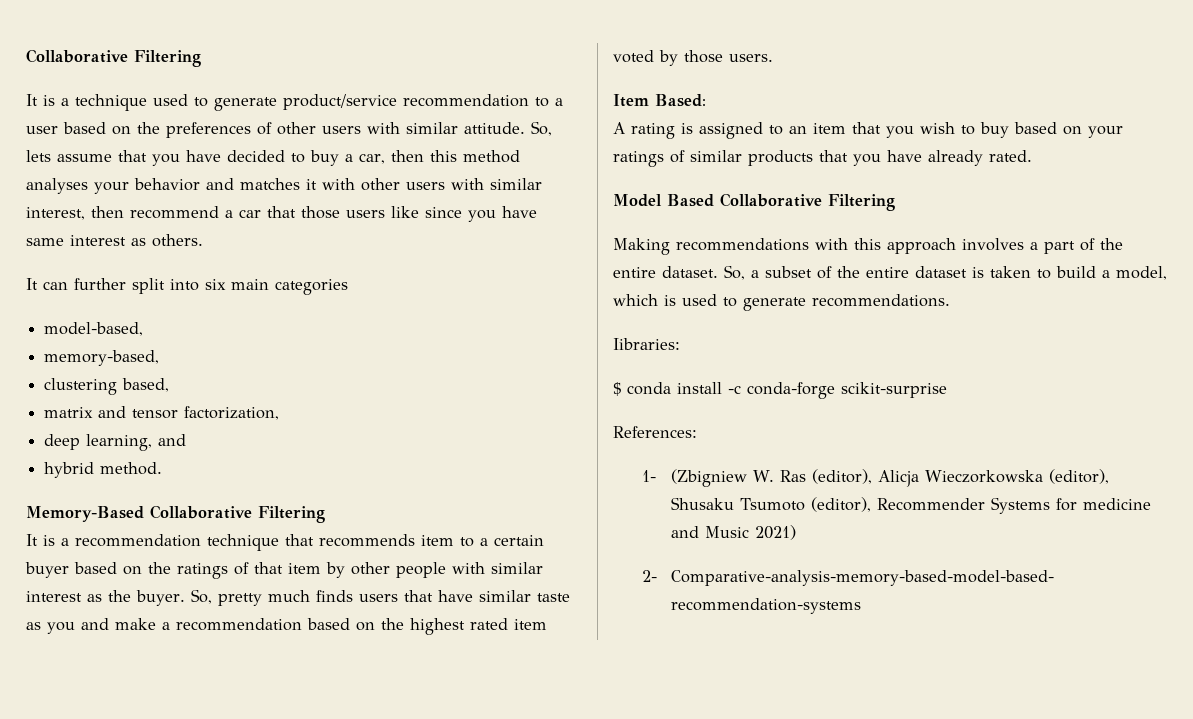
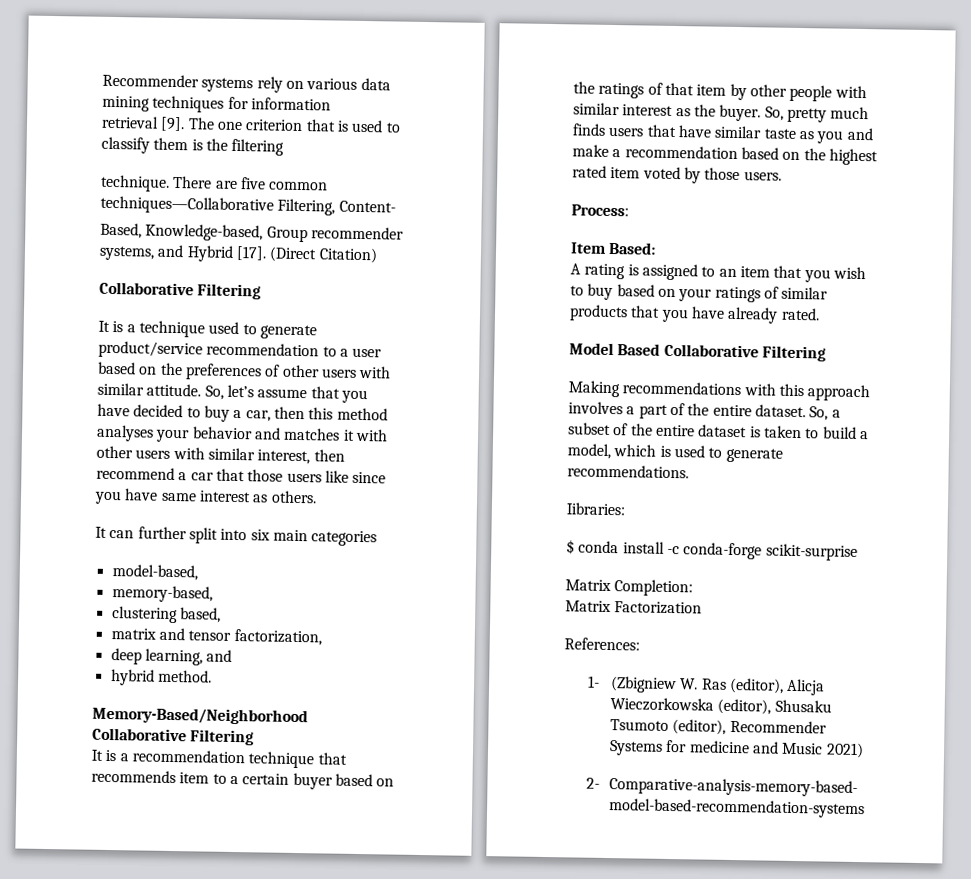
(26, 56) none -> [102,73,391,93] [102,95,331,113] [101,115,401,133] [101,136,285,156] [100,174,329,192] [100,195,396,216] [100,222,404,243] [99,244,378,264] Recommender systems rely on various data mining techniques for information // retrieval [9]. The one criterion that is used to classify them is the filtering // technique. There are five common techniques—Collaborative Filtering, Content- // Based, Knowledge-based, Group recommender systems, and Hybrid [17]. (Direct Citation) //
[26,150,51,162] lets -> [226,384,254,398] let’s
[26,506,144,522] Memory-Based -> [92,706,308,726] Memory-Based/Neighborhood
(773, 58) none -> [571,204,629,217] // Process:
(947, 390) none -> [565,579,694,597] [565,600,703,615] // Matrix Completion: // Matrix Factorization

